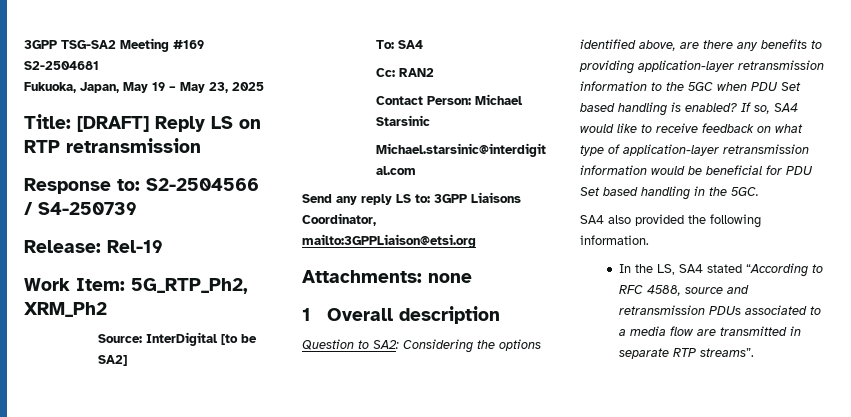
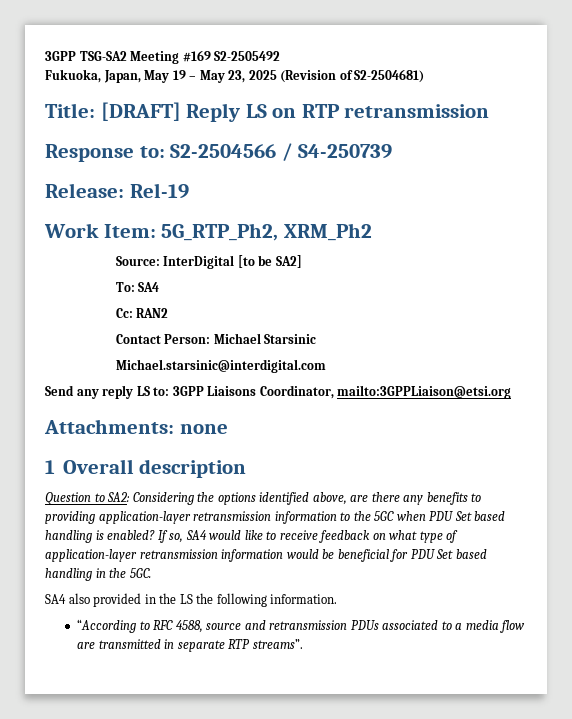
[24,61,99,70] S2-2504681 -> [214,51,281,61] S2-2505492
(264, 86) none -> [280,69,425,83] (Revision of S2-2504681)
(684, 220) none -> [144,593,193,604] in the LS
[619,264,743,275] In the LS, SA4 stated -> (338, 599) none

